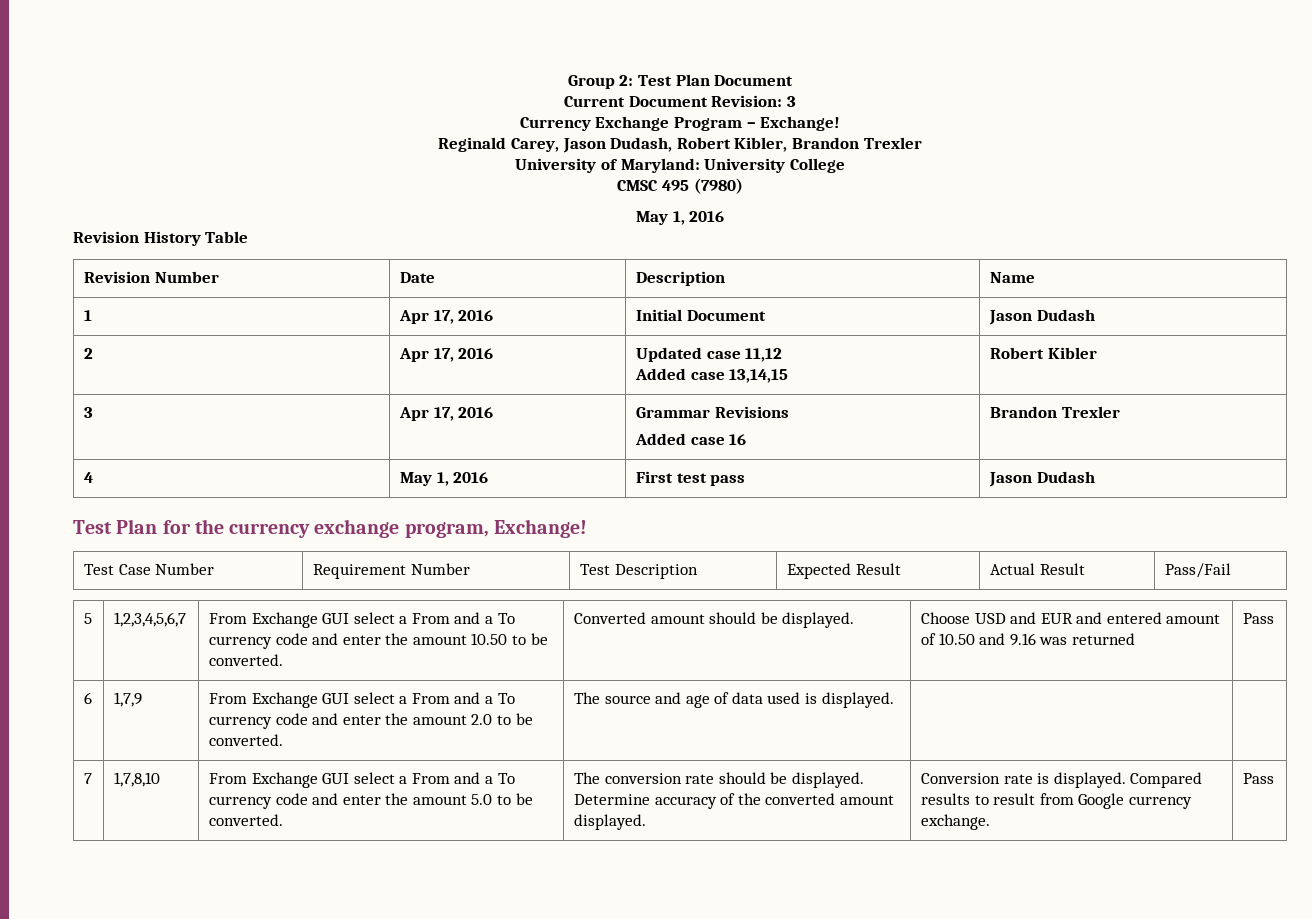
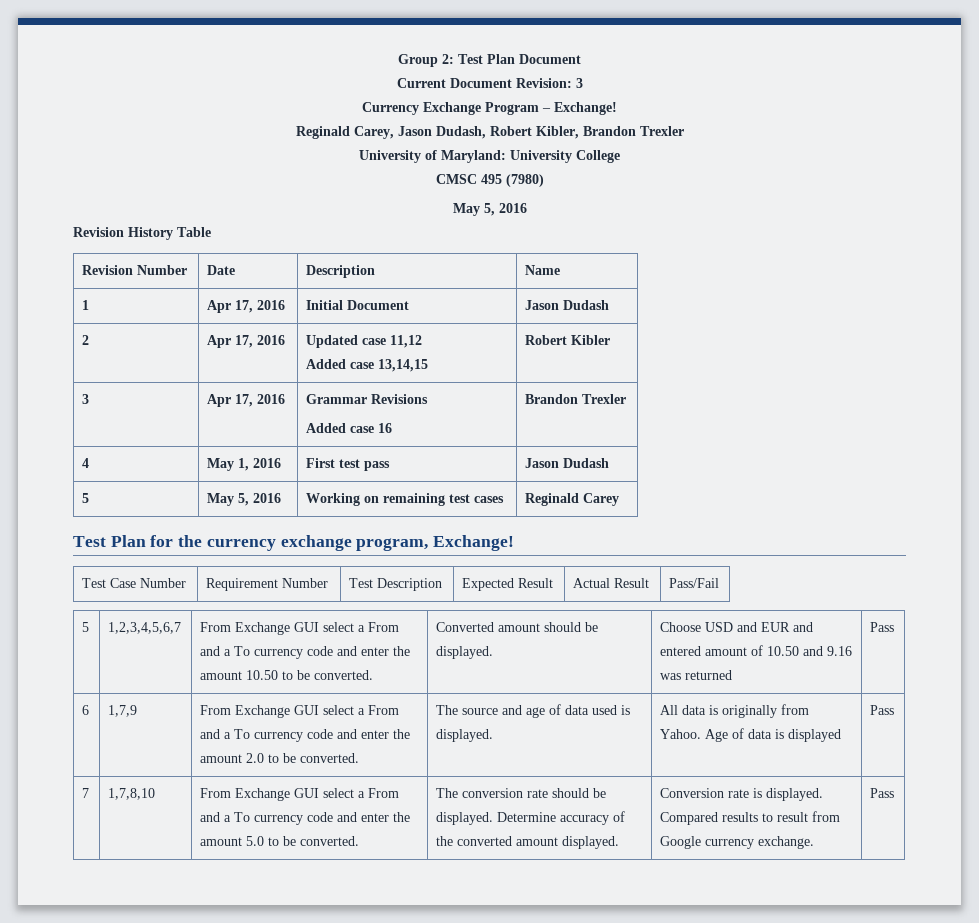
[672,211,685,225] 1, -> [483,203,495,216] 5,
(1095, 477) none -> [82,493,90,503] [207,493,282,506] [306,493,505,506] [525,493,620,506] // 5 | May 5, 2016 | Working on remaining test cases | Reginald Carey
(894, 700) | -> [660,704,810,718] [660,728,842,742] [870,705,895,715] All data is originally from Yahoo. Age of data is displayed | Pass

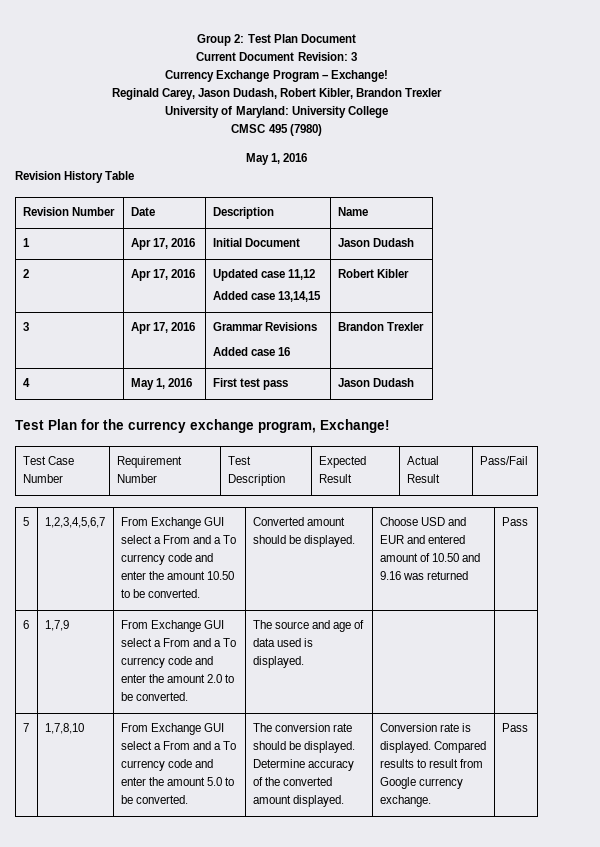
[483,203,495,216] 5, -> [271,153,280,164] 1,
[82,493,90,503] [207,493,282,506] [306,493,505,506] [525,493,620,506] // 5 | May 5, 2016 | Working on remaining test cases | Reginald Carey -> (414, 382) none
[660,704,810,718] [660,728,842,742] [870,705,895,715] All data is originally from Yahoo. Age of data is displayed | Pass -> (304, 662) |

